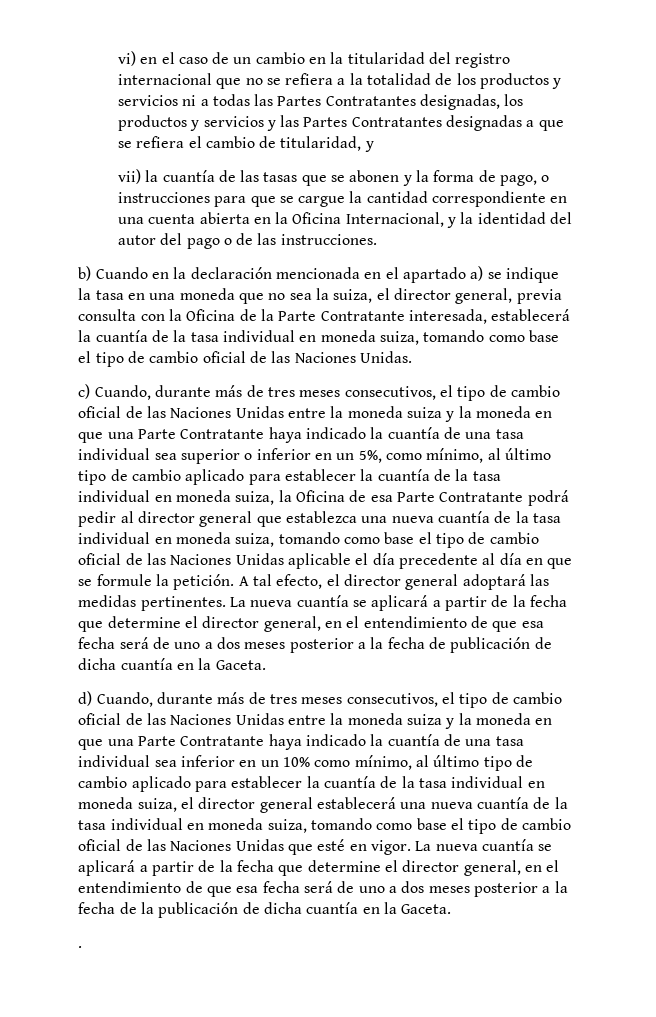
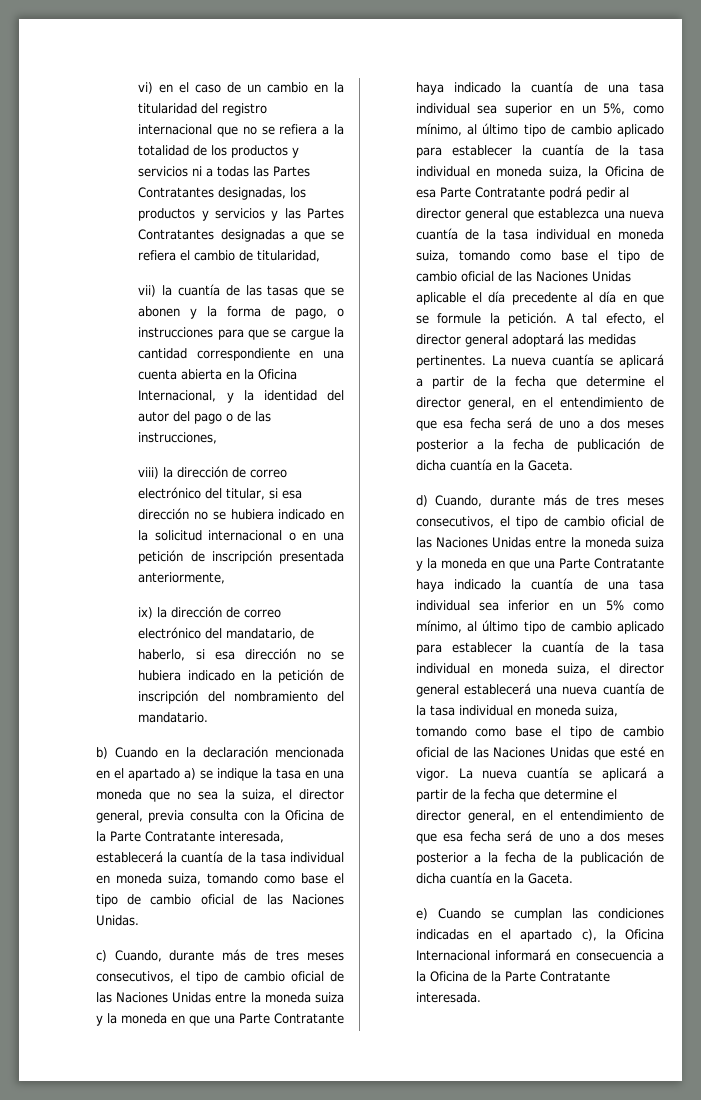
[364,141,374,152] y -> (321, 256) none
[280,234,377,245] instrucciones. -> [138,432,218,444] [138,466,288,479] [138,487,303,500] [138,508,344,520] [138,530,344,541] [138,550,344,564] [138,572,226,584] [138,606,282,619] [138,627,315,640] [138,648,344,661] [138,669,344,683] [138,690,344,704] [138,712,209,723] instrucciones, // viii) la dirección de correo electrónico del titular, si esa dirección no se hubiera indicado en la solicitud internacional o en una petición de inscripción presentada anteriormente, // ix) la dirección de correo electrónico del mandatario, de haberlo, si esa dirección no se hubiera indicado en la petición de inscripción del nombramiento del mandatario.
[244,448,311,460] o inferior -> (553, 109) none
[283,757,311,767] 10% -> [605,600,624,611] 5%
[78,946,83,948] . -> [415,908,664,921] [415,929,664,942] [415,949,664,961] [415,971,610,982] [415,992,481,1003] e) Cuando se cumplan las condiciones indicadas en el apartado c), la Oficina Internacional informará en consecuencia a la Oficina de la Parte Contratante interesada.

